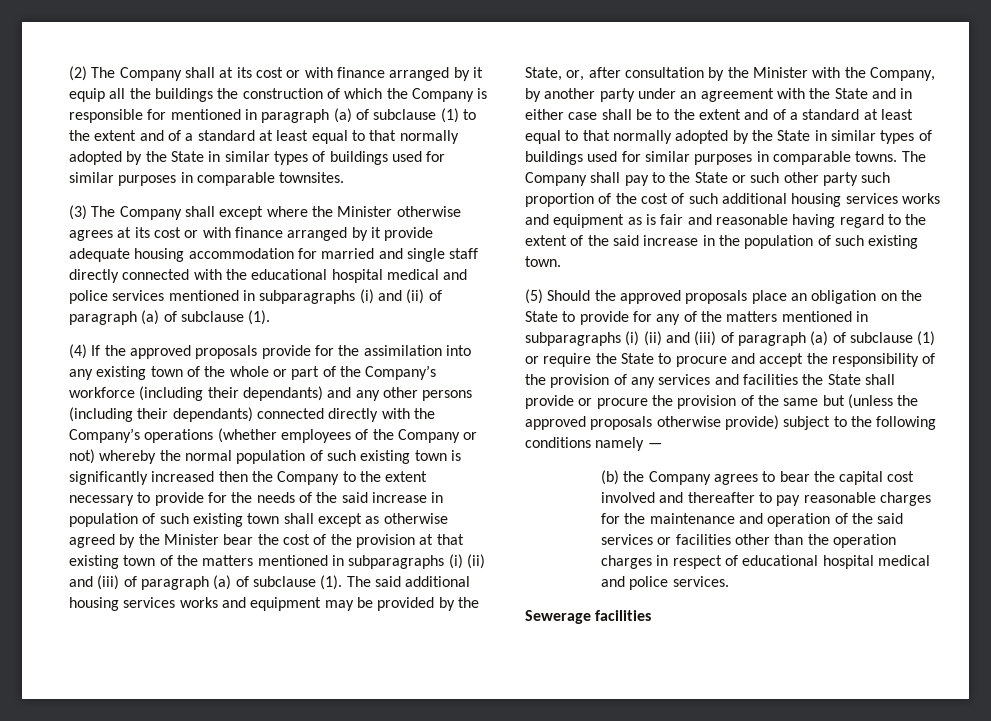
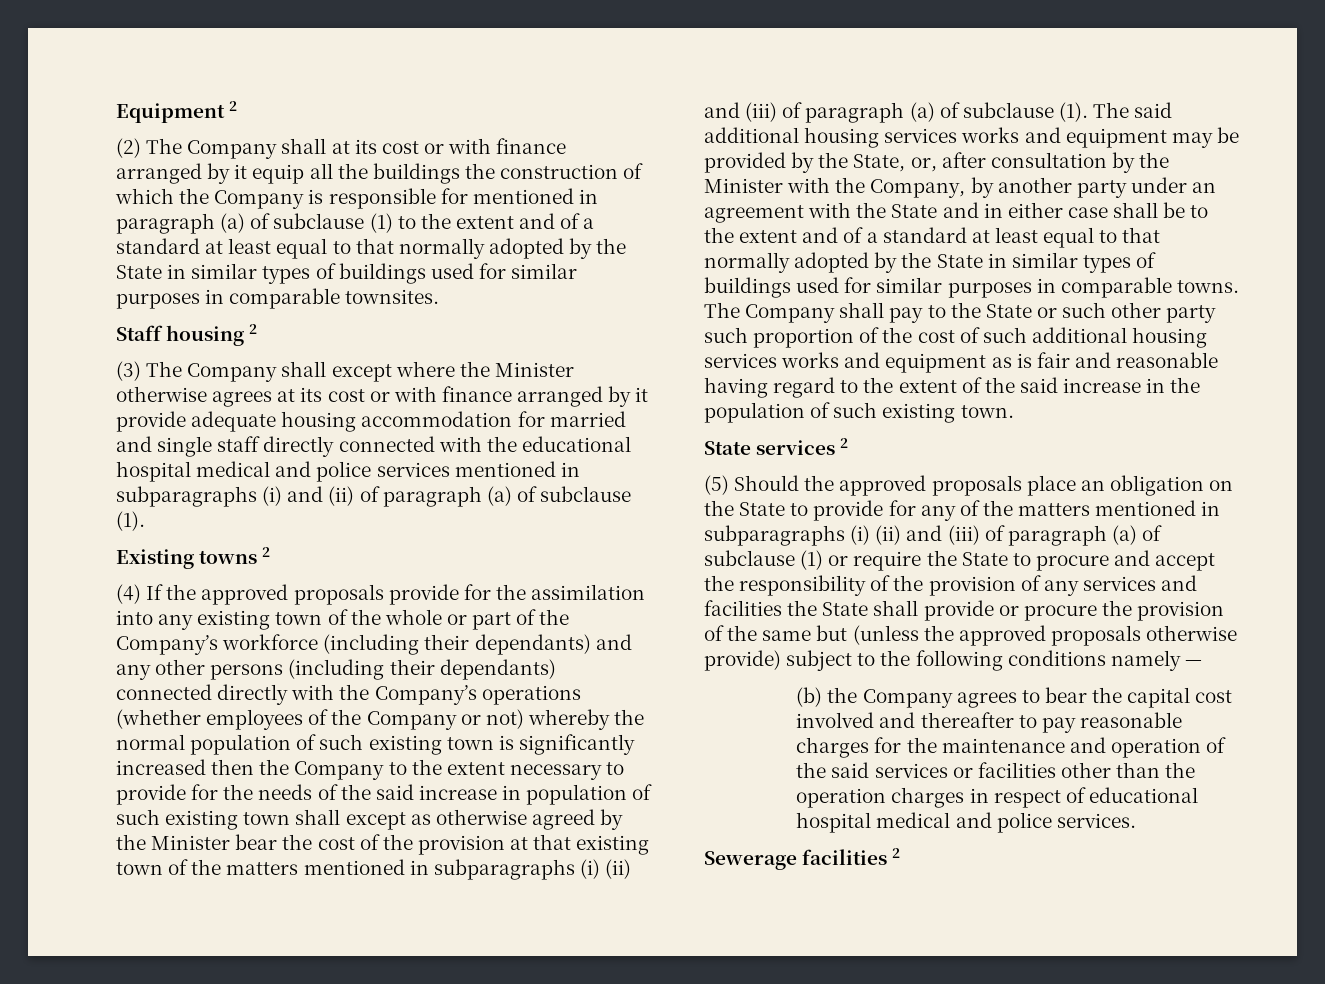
(69, 73) none -> [116,101,238,123] Equipment 2 //
(345, 177) none -> [116,324,258,346] // Staff housing 2
(271, 317) none -> [116,547,271,569] // Existing towns 2
(561, 261) none -> [704,438,849,455] // State services 2
(652, 615) none -> [892,848,901,858] 2

